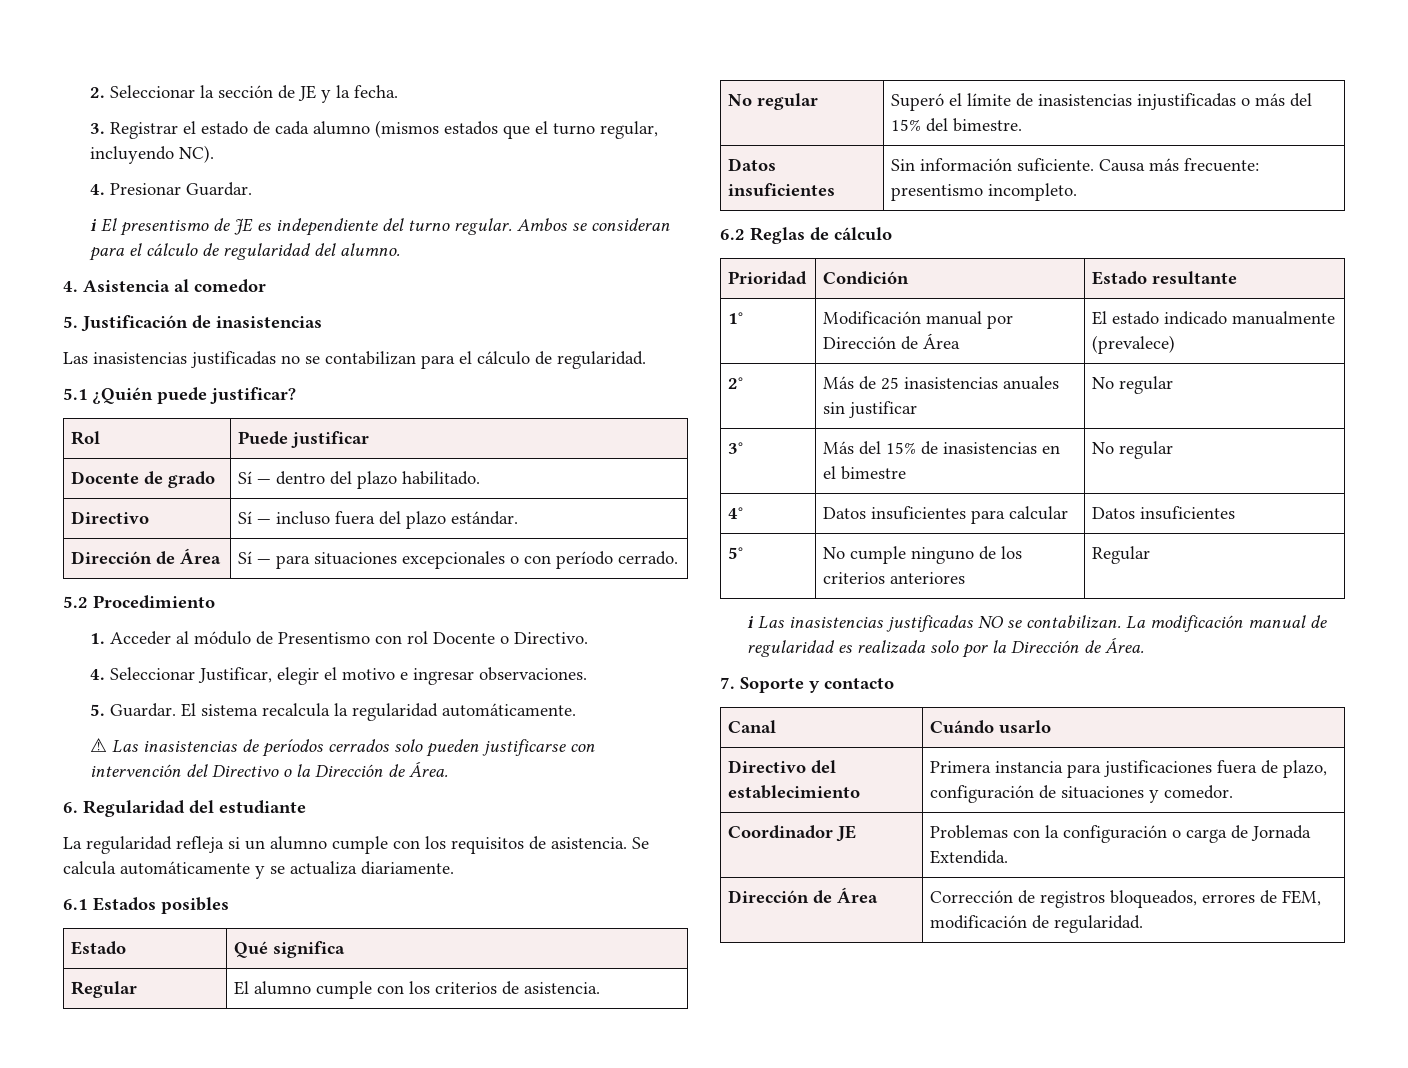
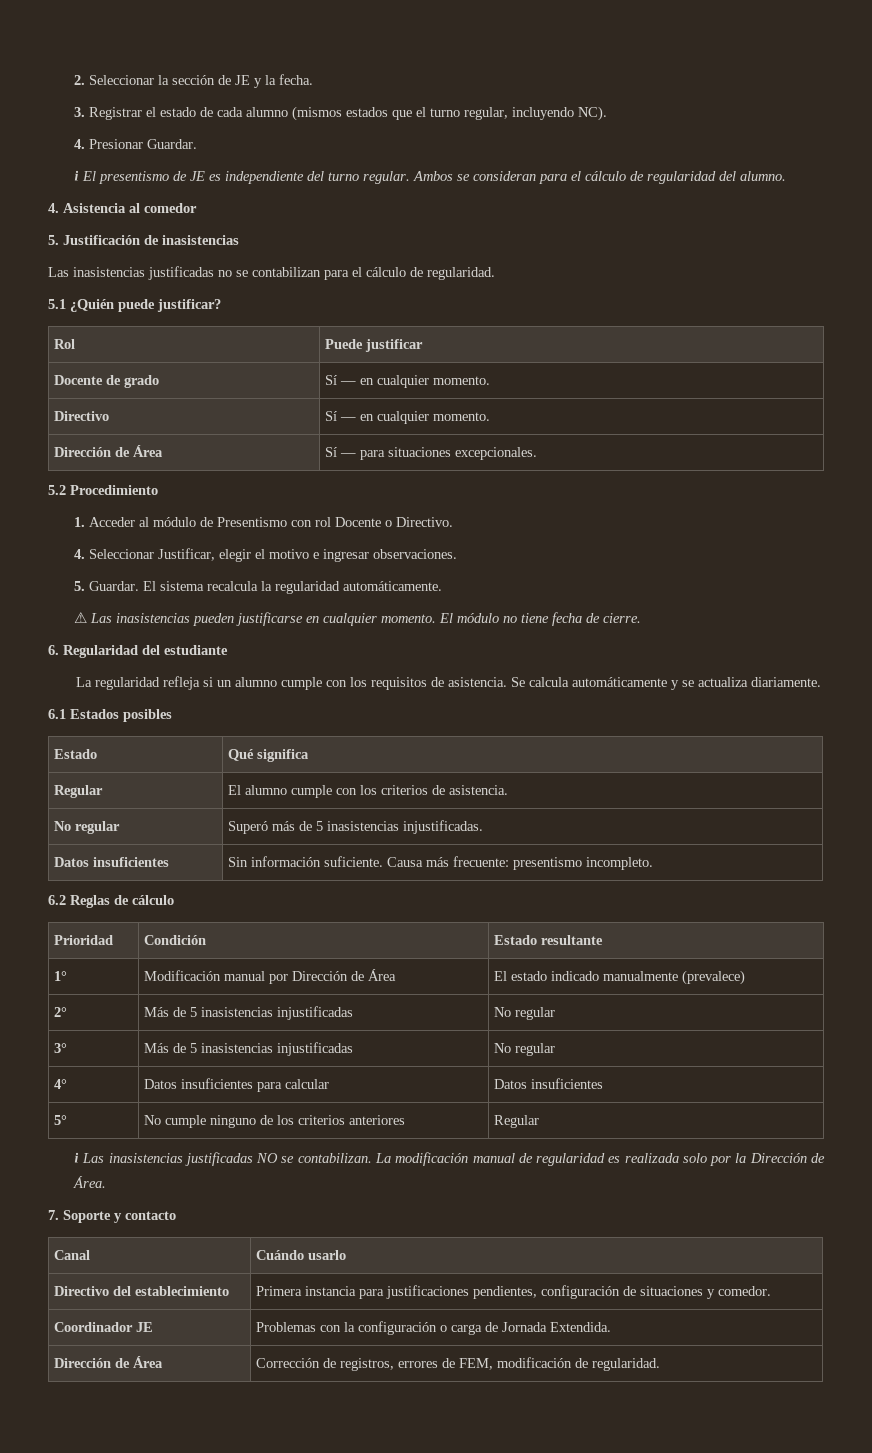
[276,471,481,489] dentro del plazo habilitado. -> [360,375,491,388] en cualquier momento.
[276,511,519,529] incluso fuera del plazo estándar. -> [360,411,491,424] en cualquier momento.
[402,551,679,569] excepcionales o con período cerrado. -> [455,447,538,460] excepcionales.
[241,739,595,757] [89,762,448,777] de períodos cerrados solo pueden justificarse con intervención del Directivo o la Dirección de Área. -> [193,612,642,626] pueden justificarse en cualquier momento. El módulo no tiene fecha de cierre.
[949,93,1313,110] [891,118,1023,132] el límite de inasistencias injustificadas o más del 15% del bimestre. -> [272,820,484,834] más de 5 inasistencias injustificadas.
[881,376,1060,390] [823,401,918,418] 25 inasistencias anuales sin justificar -> [190,1006,354,1020] 5 inasistencias injustificadas
[859,441,1061,455] [823,466,907,480] del 15% de inasistencias en el bimestre -> [173,1042,354,1056] de 5 inasistencias injustificadas
[1217,760,1328,778] fuera de plazo, -> [473,1286,538,1299] pendientes,
[1040,890,1198,908] registros bloqueados, -> [340,1358,395,1371] registros,

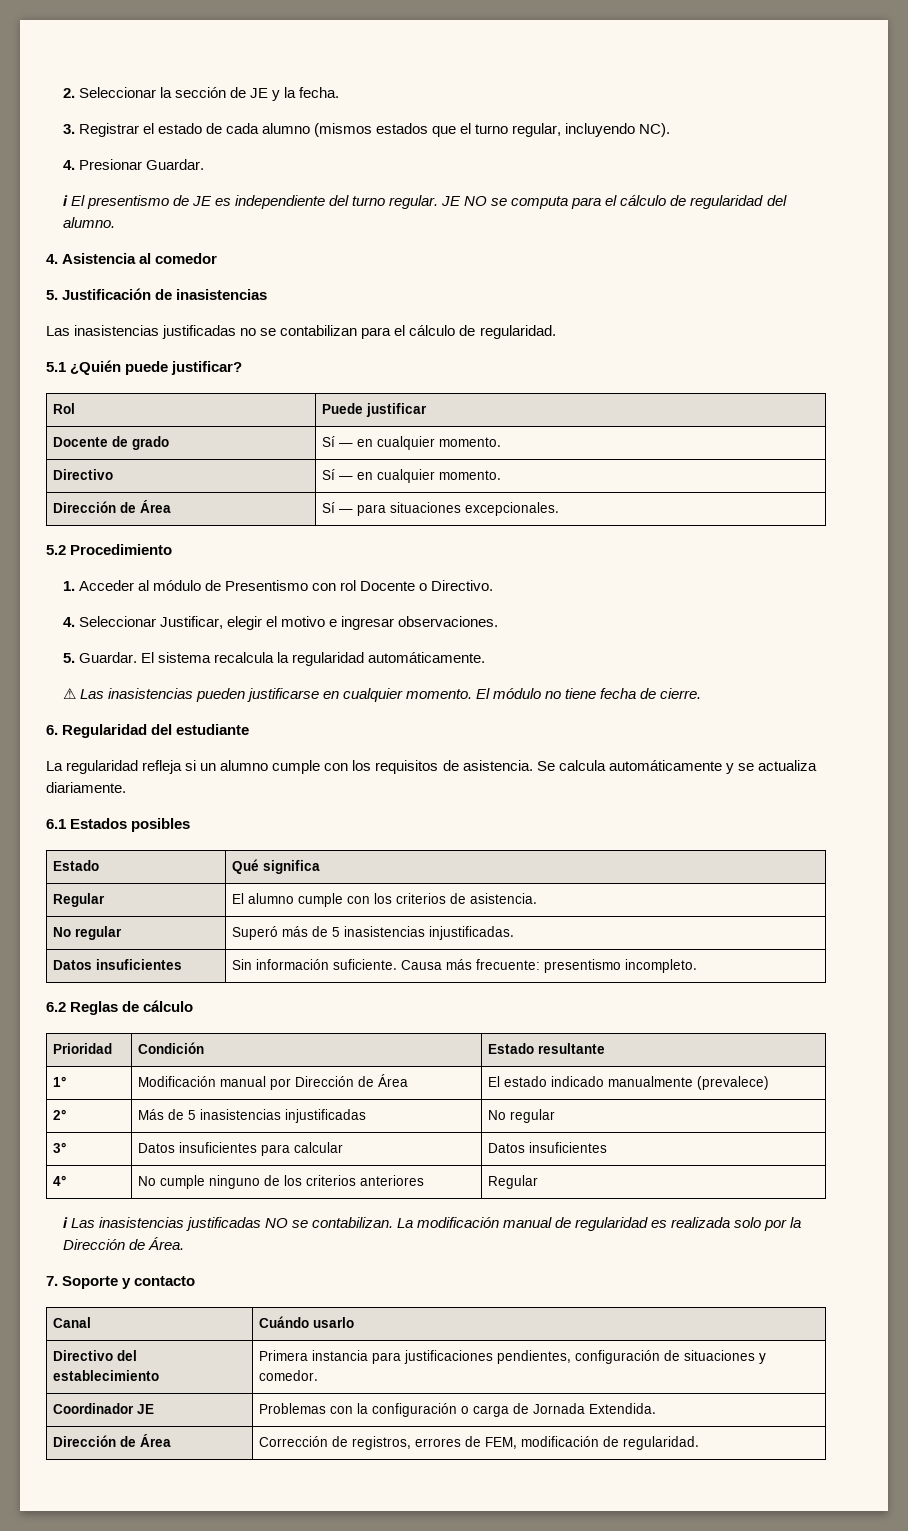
[413,171,537,181] Ambos se consideran -> [441,196,569,209] JE NO se computa
[144,1042,354,1056] [494,1043,556,1056] [54,1079,68,1089] | Más de 5 inasistencias injustificadas | No regular // 4° -> (67, 1147) none
[54,1115,68,1125] 5° -> [53,1175,67,1186] 4°

